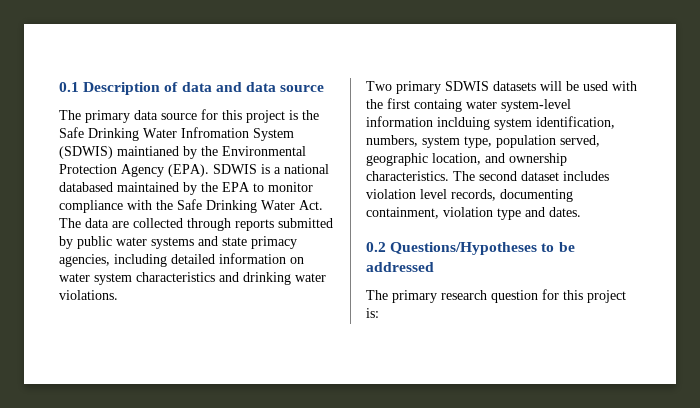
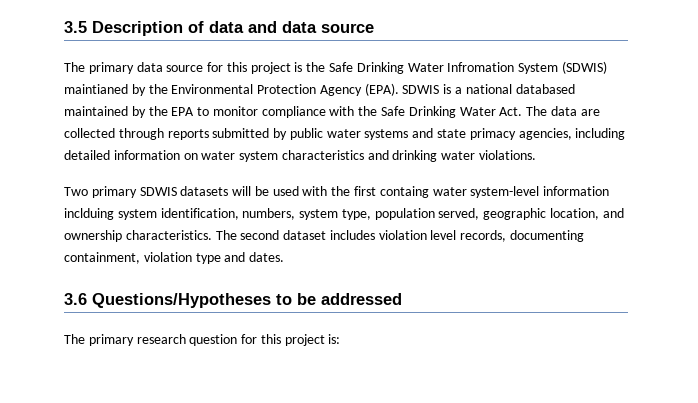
[59,82,79,92] 0.1 -> [64,21,87,33] 3.5
[366,242,386,252] 0.2 -> [64,293,87,305] 3.6

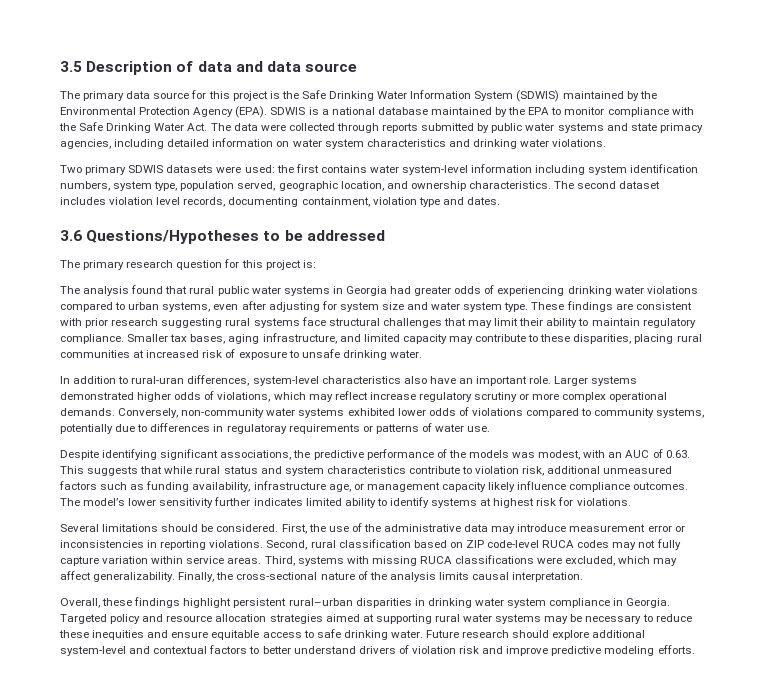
[447,62,515,72] Infromation -> [410,90,472,99] Information
[64,84,128,94] maintianed -> [562,91,624,99] maintained
[515,84,575,94] databased -> [377,107,428,115] database
[580,109,600,116] are -> [260,124,286,131] were
[232,186,328,196] will be used with -> [216,165,275,173] were used:
[379,186,429,198] containg -> [320,165,367,173] contains
[64,208,239,220] inclduing system identification, -> [535,164,699,175] including system identification
(341, 339) none -> [60,285,698,296] [60,301,692,312] [60,317,696,328] [60,333,702,344] [60,349,422,360] [60,375,638,386] [60,391,668,402] [60,407,705,418] [60,423,491,434] [60,449,690,460] [60,466,673,476] [59,481,689,492] [60,497,631,508] [60,523,685,534] [60,539,681,550] [60,555,678,566] [60,571,584,582] [60,597,671,608] [60,614,692,624] [59,629,646,640] [60,645,695,656] // The analysis found that rural public water systems in Georgia had greater odds of experiencing drinking water violations compared to urban systems, even after adjusting for system size and water system type. These findings are consistent with prior research suggesting rural systems face structural challenges that may limit their ability to maintain regulatory compliance. Smaller tax bases, aging infrastructure, and limited capacity may contribute to these disparities, placing rural communities at increased risk of exposure to unsafe drinking water. // In addition to rural-uran differences, system-level characteristics also have an important role. Larger systems demonstrated higher odds of violations, which may reflect increase regulatory scrutiny or more complex operational demands. Conversely, non-community water systems exhibited lower odds of violations compared to community systems, potentially due to differences in regulatoray requirements or patterns of water use. // Despite identifying significant associations, the predictive performance of the models was modest, with an AUC of 0.63. This suggests that while rural status and system characteristics contribute to violation risk, additional unmeasured factors such as funding availability, infrastructure age, or management capacity likely influence compliance outcomes. The model’s lower sensitivity further indicates limited ability to identify systems at highest risk for violations. // Several limitations should be considered. First, the use of the administrative data may introduce measurement error or inconsistencies in reporting violations. Second, rural classification based on ZIP code-level RUCA codes may not fully capture variation within service areas. Third, systems with missing RUCA classifications were excluded, which may affect generalizability. Finally, the cross-sectional nature of the analysis limits causal interpretation. // Overall, these findings highlight persistent rural–urban disparities in drinking water system compliance in Georgia. Targeted policy and resource allocation strategies aimed at supporting rural water systems may be necessary to reduce these inequities and ensure equitable access to safe drinking water. Future research should explore additional system-level and contextual factors to better understand drivers of violation risk and improve predictive modeling efforts.

